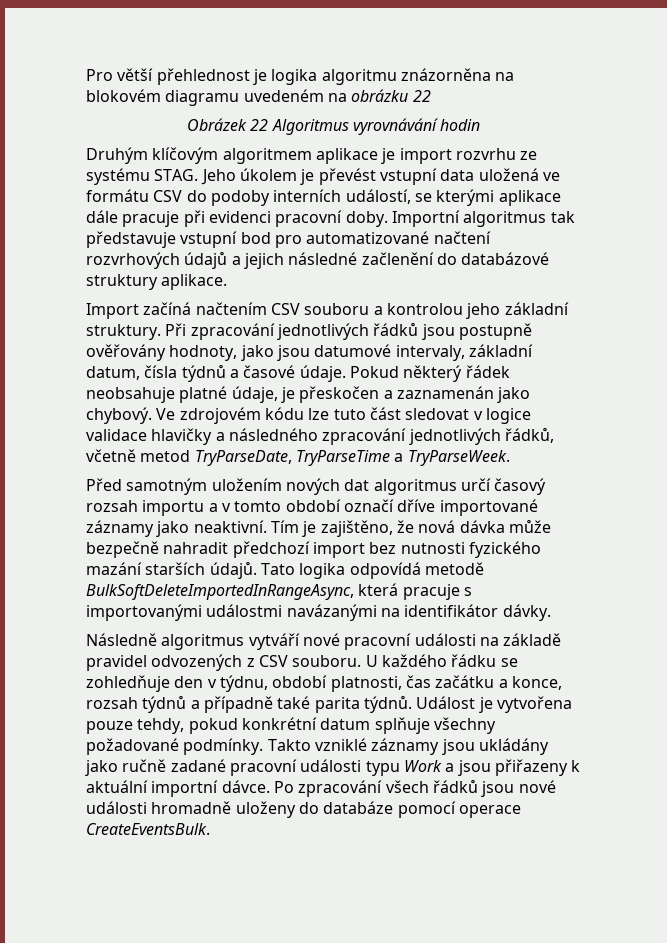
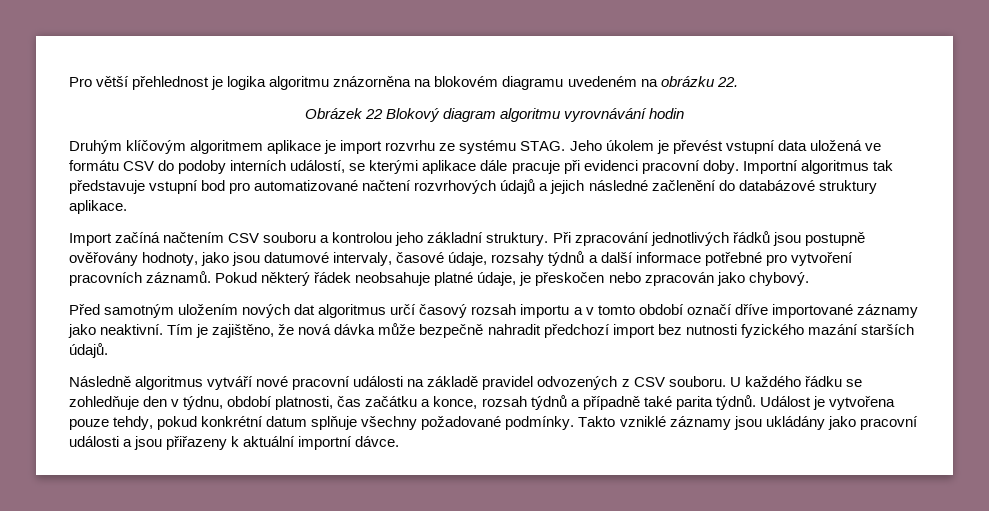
[412,90,431,102] 22 -> [716,77,738,87] 22.
[271,119,349,135] Algoritmus -> [385,108,562,122] Blokový diagram algoritmu
[468,344,533,357] [86,364,346,382] základní datum, čísla týdnů a časové údaje. -> [396,251,853,266] [69,271,212,286] časové údaje, rozsahy týdnů a další informace potřebné pro vytvoření pracovních záznamů.
[383,386,494,399] a zaznamenán -> [608,272,714,286] nebo zpracován
[156,407,531,424] [86,427,554,445] [86,449,510,466] Ve zdrojovém kódu lze tuto část sledovat v logice validace hlavičky a následného zpracování jednotlivých řádků, včetně metod TryParseDate, TryParseTime a TryParseWeek. -> (809, 279) none
[260,562,484,579] [86,583,472,600] [86,604,551,621] Tato logika odpovídá metodě BulkSoftDeleteImportedInRangeAsync, která pracuje s importovanými událostmi navázanými na identifikátor dávky. -> (108, 350) none
[122,759,442,776] ručně zadané pracovní události typu Work -> [859,416,918,430] [69,436,119,447] pracovní události
[273,779,556,797] [86,801,521,818] [86,823,210,835] Po zpracování všech řádků jsou nové události hromadně uloženy do databáze pomocí operace CreateEventsBulk. -> (400, 441) none

